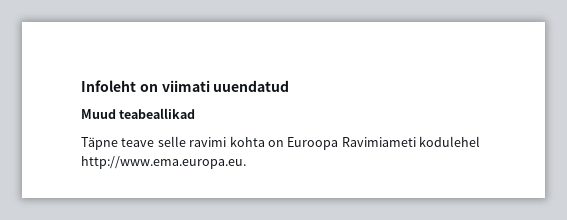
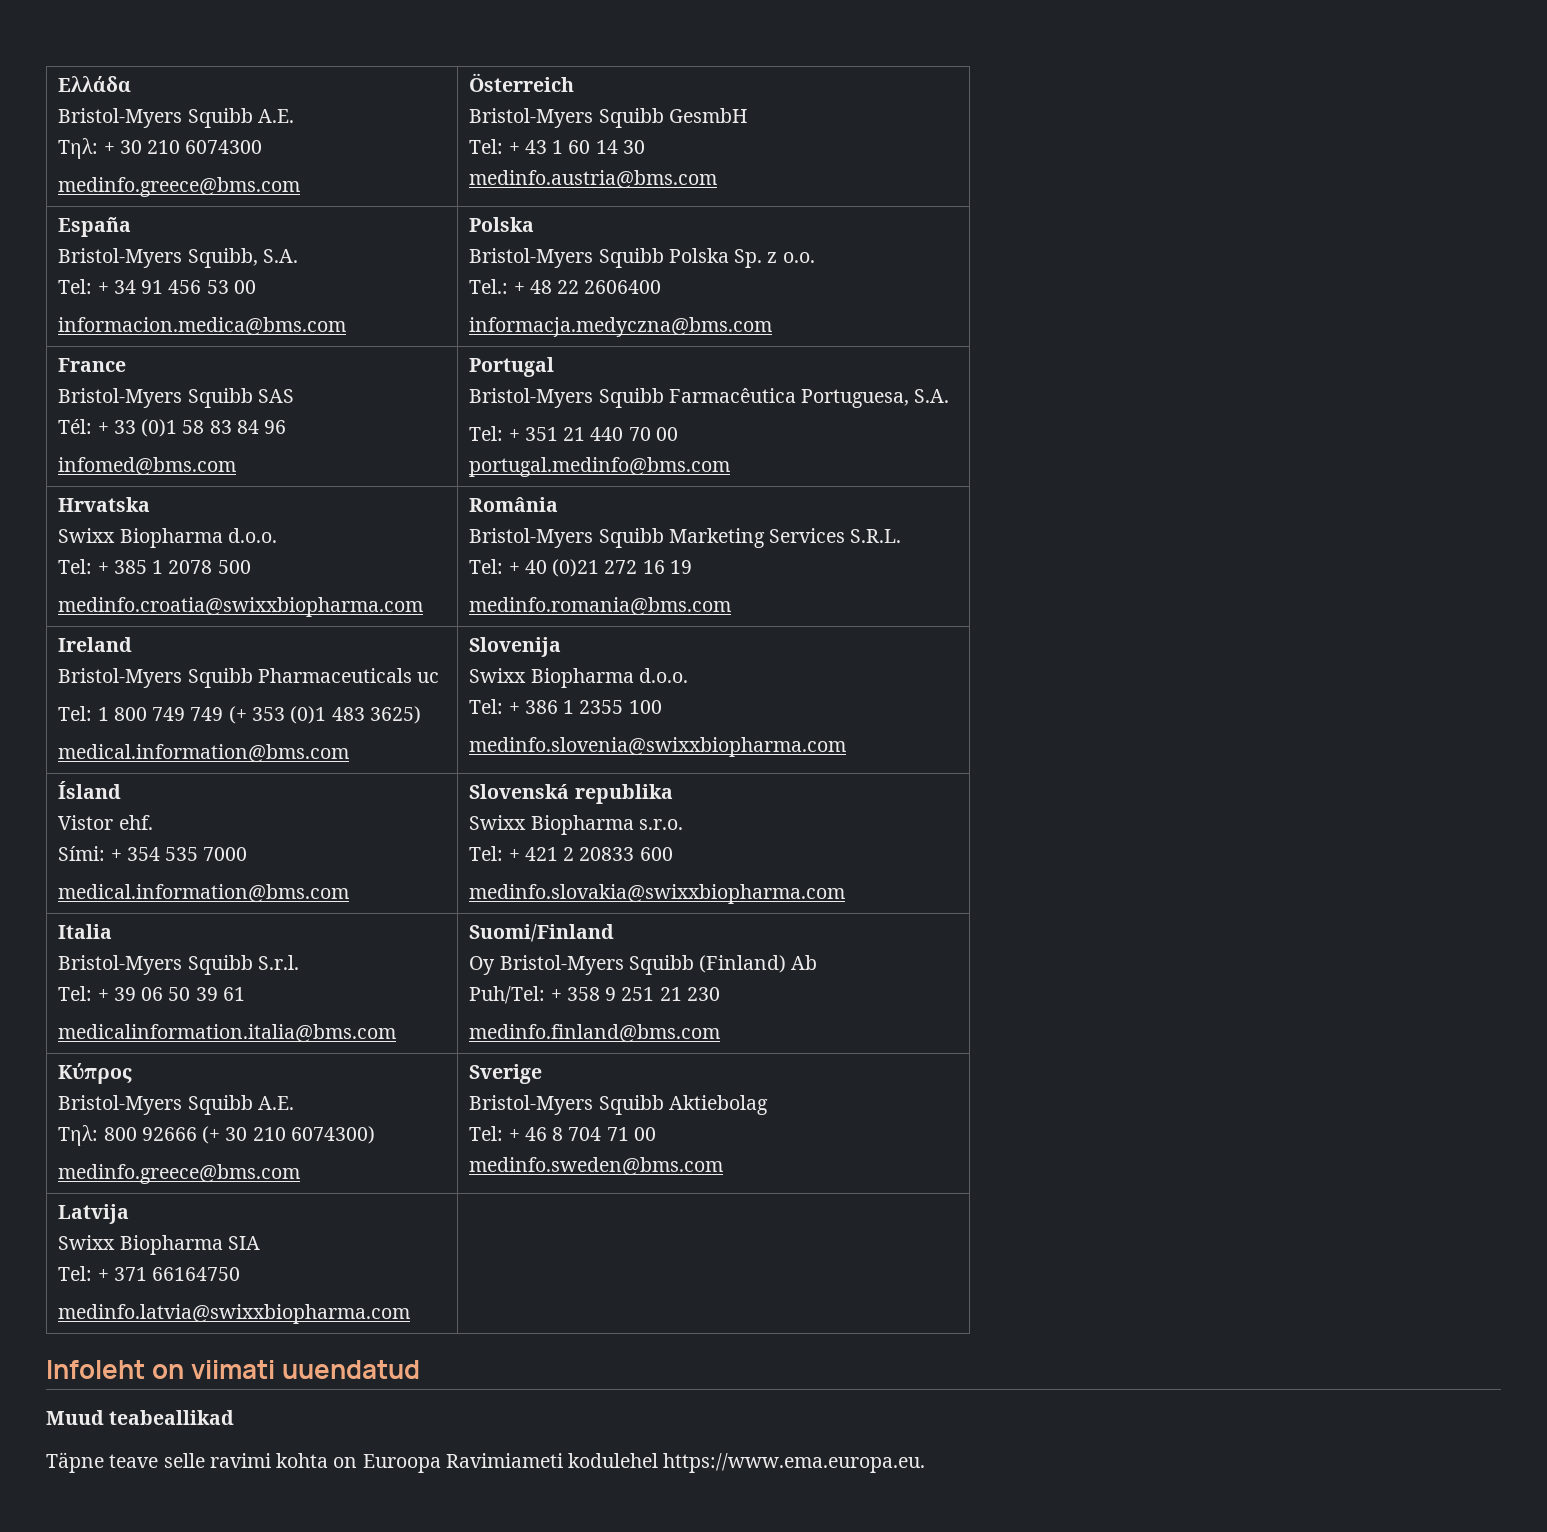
(81, 86) none -> [58,76,132,92] [58,108,294,128] [58,138,263,159] [58,177,301,197] [469,73,575,92] [469,108,747,128] [469,139,645,154] [469,170,718,189] [58,217,132,237] [58,248,298,268] [58,279,256,294] [58,317,347,336] [469,217,535,232] [469,248,815,268] [469,279,662,294] [469,317,773,337] [58,358,127,372] [58,388,294,408] [58,419,287,437] [58,457,237,476] [469,357,555,377] [469,388,950,408] [469,426,678,441] [469,457,731,477] [58,497,151,512] [58,528,277,548] [58,559,251,574] [58,597,424,617] [469,497,559,512] [469,528,902,548] [469,559,692,577] [469,597,732,616] [58,637,133,652] [58,668,440,688] [58,706,421,724] [58,744,350,763] [469,637,562,657] [469,668,688,688] [469,699,662,714] [469,737,847,757] [58,781,122,799] [58,815,153,830] [58,846,248,861] [58,884,350,903] [469,784,673,804] [469,815,683,835] [469,846,673,861] [469,884,846,904] [58,924,113,939] [58,955,299,975] [58,986,245,1001] [58,1024,397,1043] [469,924,615,942] [469,955,818,975] [469,986,720,1004] [469,1024,721,1043] [58,1063,133,1084] [58,1095,294,1115] [58,1125,375,1146] [58,1164,301,1184] [469,1064,543,1084] [469,1095,768,1115] [469,1126,656,1141] [469,1157,724,1176] [58,1204,130,1224] [58,1235,260,1255] [58,1266,241,1281] [58,1304,411,1324] Ελλάδα // Bristol-Myers Squibb A.E. // Τηλ: + 30 210 6074300 // medinfo.greece@bms.com | Österreich // Bristol-Myers Squibb GesmbH // Tel: + 43 1 60 14 30 // medinfo.austria@bms.com // España // Bristol-Myers Squibb, S.A. // Tel: + 34 91 456 53 00 // informacion.medica@bms.com | Polska // Bristol-Myers Squibb Polska Sp. z o.o. // Tel.: + 48 22 2606400 // informacja.medyczna@bms.com // France // Bristol-Myers Squibb SAS // Tél: + 33 (0)1 58 83 84 96 // infomed@bms.com | Portugal // Bristol-Myers Squibb Farmacêutica Portuguesa, S.A. // Tel: + 351 21 440 70 00 // portugal.medinfo@bms.com // Hrvatska // Swixx Biopharma d.o.o. // Tel: + 385 1 2078 500 // medinfo.croatia@swixxbiopharma.com | România // Bristol-Myers Squibb Marketing Services S.R.L. // Tel: + 40 (0)21 272 16 19 // medinfo.romania@bms.com // Ireland // Bristol-Myers Squibb Pharmaceuticals uc // Tel: 1 800 749 749 (+ 353 (0)1 483 3625) // medical.information@bms.com | Slovenija // Swixx Biopharma d.o.o. // Tel: + 386 1 2355 100 // medinfo.slovenia@swixxbiopharma.com // Ísland // Vistor ehf. // Sími: + 354 535 7000 // medical.information@bms.com | Slovenská republika // Swixx Biopharma s.r.o. // Tel: + 421 2 20833 600 // medinfo.slovakia@swixxbiopharma.com // Italia // Bristol-Myers Squibb S.r.l. // Tel: + 39 06 50 39 61 // medicalinformation.italia@bms.com | Suomi/Finland // Oy Bristol-Myers Squibb (Finland) Ab // Puh/Tel: + 358 9 251 21 230 // medinfo.finland@bms.com // Κύπρος // Bristol-Myers Squibb A.E. // Τηλ: 800 92666 (+ 30 210 6074300) // medinfo.greece@bms.com | Sverige // Bristol-Myers Squibb Aktiebolag // Tel: + 46 8 704 71 00 // medinfo.sweden@bms.com // Latvija // Swixx Biopharma SIA // Tel: + 371 66164750 // medinfo.latvia@swixxbiopharma.com | //
[81,156,246,169] http://www.ema.europa.eu. -> [663,1453,926,1473] https://www.ema.europa.eu.

